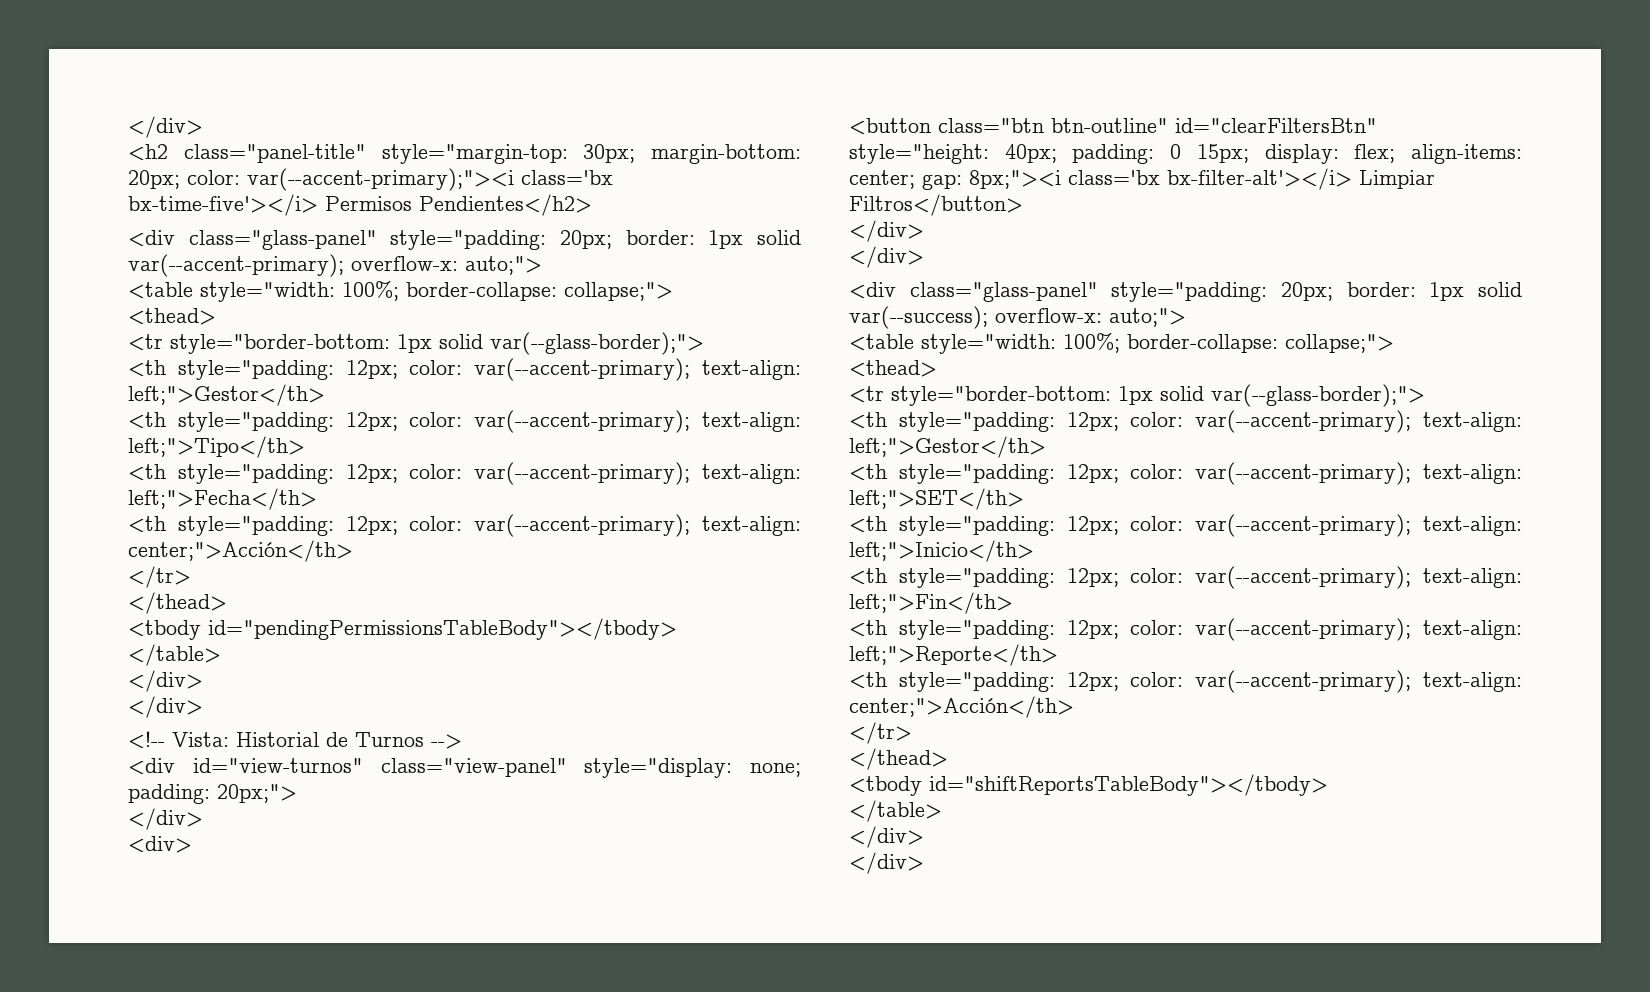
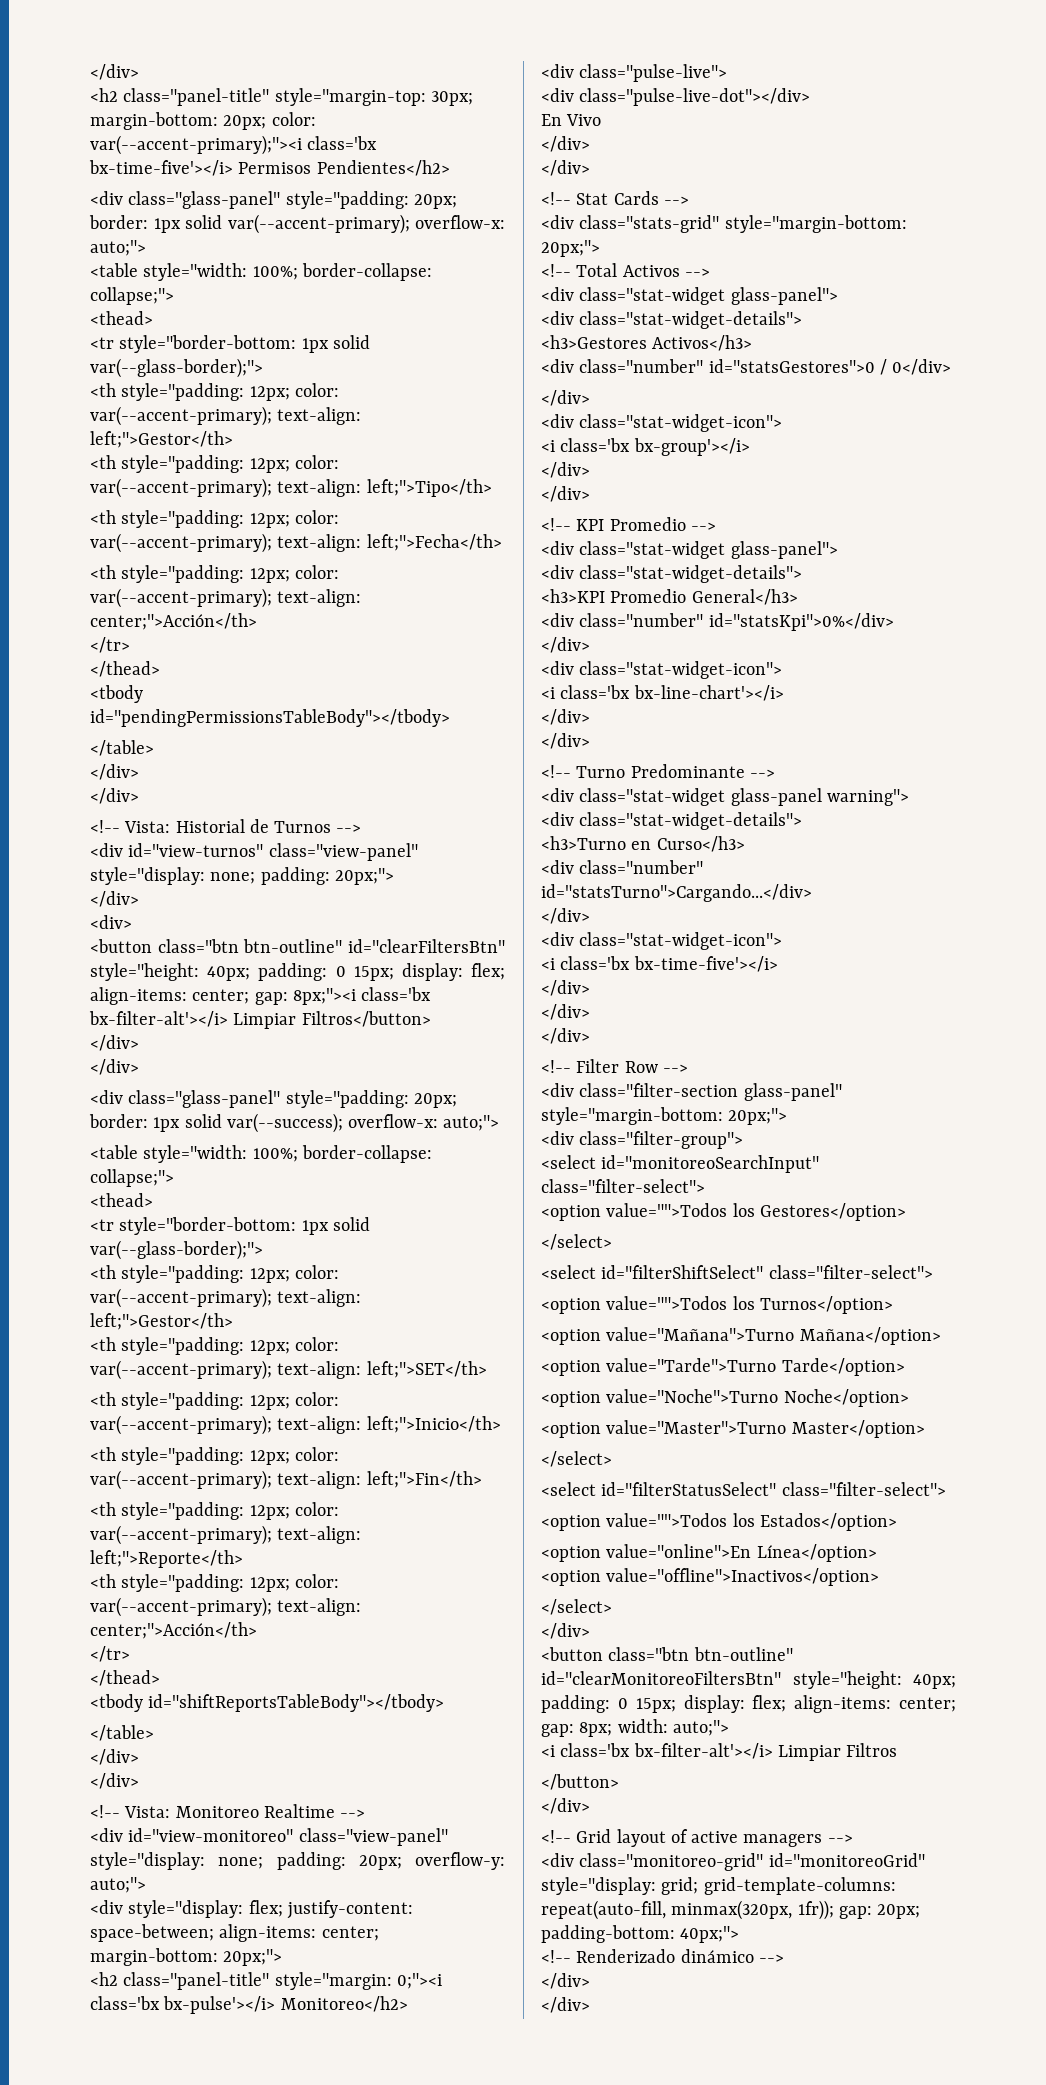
(924, 863) none -> [90,1804,366,1818] [90,1828,448,1846] [90,1852,505,1870] [90,1877,146,1893] [90,1900,413,1919] [90,1924,379,1942] [90,1948,283,1966] [90,1972,442,1990] [90,1996,408,2014] [541,64,728,82] [541,88,811,106] [541,114,602,126] [541,136,590,152] [541,160,590,176] [541,191,689,205] [541,215,907,233] [541,240,600,257] [541,263,710,277] [541,287,838,305] [541,311,803,329] [541,335,753,351] [541,359,952,375] [541,390,590,406] [541,414,783,432] [541,438,750,456] [541,462,590,478] [541,486,590,502] [541,517,716,531] [541,541,838,559] [541,565,803,583] [541,589,798,605] [541,613,894,631] [541,637,590,653] [541,661,783,679] [541,685,784,701] [541,709,590,725] [541,733,590,749] [541,764,775,778] [541,788,909,806] [541,812,803,830] [541,836,745,852] [541,860,704,874] [541,884,812,902] [541,908,590,924] [541,932,783,950] [541,956,778,972] [541,980,590,996] [541,1004,590,1020] [541,1028,590,1044] [541,1059,688,1073] [541,1083,842,1101] [541,1107,788,1125] [541,1131,744,1149] [541,1155,820,1173] [541,1179,705,1193] [541,1203,906,1221] [541,1234,612,1250] [541,1265,933,1279] [541,1296,893,1314] [541,1327,941,1345] [541,1358,905,1376] [541,1389,909,1407] [541,1420,925,1438] [541,1451,612,1467] [541,1482,946,1496] [541,1513,897,1531] [541,1544,877,1562] [541,1568,880,1586] [541,1599,612,1615] [541,1623,590,1639] [541,1647,793,1661] [541,1671,956,1689] [541,1695,956,1713] [541,1719,729,1737] [541,1743,898,1761] [541,1774,619,1790] [541,1798,590,1814] [541,1829,853,1847] [541,1853,925,1871] [541,1877,896,1895] [541,1900,921,1920] [541,1925,740,1943] [541,1949,784,1963] [541,1973,590,1989] [541,1997,590,2013] // <!-- Vista: Monitoreo Realtime --> // <div id="view-monitoreo" class="view-panel" style="display: none; padding: 20px; overflow-y: auto;"> // <div style="display: flex; justify-content: space-between; align-items: center; margin-bottom: 20px;"> // <h2 class="panel-title" style="margin: 0;"><i class='bx bx-pulse'></i> Monitoreo</h2> // <div class="pulse-live"> // <div class="pulse-live-dot"></div> // En Vivo // </div> // </div> // <!-- Stat Cards --> // <div class="stats-grid" style="margin-bottom: 20px;"> // <!-- Total Activos --> // <div class="stat-widget glass-panel"> // <div class="stat-widget-details"> // <h3>Gestores Activos</h3> // <div class="number" id="statsGestores">0 / 0</div> // </div> // <div class="stat-widget-icon"> // <i class='bx bx-group'></i> // </div> // </div> // <!-- KPI Promedio --> // <div class="stat-widget glass-panel"> // <div class="stat-widget-details"> // <h3>KPI Promedio General</h3> // <div class="number" id="statsKpi">0%</div> // </div> // <div class="stat-widget-icon"> // <i class='bx bx-line-chart'></i> // </div> // </div> // <!-- Turno Predominante --> // <div class="stat-widget glass-panel warning"> // <div class="stat-widget-details"> // <h3>Turno en Curso</h3> // <div class="number" id="statsTurno">Cargando...</div> // </div> // <div class="stat-widget-icon"> // <i class='bx bx-time-five'></i> // </div> // </div> // </div> // <!-- Filter Row --> // <div class="filter-section glass-panel" style="margin-bottom: 20px;"> // <div class="filter-group"> // <select id="monitoreoSearchInput" class="filter-select"> // <option value="">Todos los Gestores</option> // </select> // <select id="filterShiftSelect" class="filter-select"> // <option value="">Todos los Turnos</option> // <option value="Mañana">Turno Mañana</option> // <option value="Tarde">Turno Tarde</option> // <option value="Noche">Turno Noche</option> // <option value="Master">Turno Master</option> // </select> // <select id="filterStatusSelect" class="filter-select"> // <option value="">Todos los Estados</option> // <option value="online">En Línea</option> // <option value="offline">Inactivos</option> // </select> // </div> // <button class="btn btn-outline" id="clearMonitoreoFiltersBtn" style="height: 40px; padding: 0 15px; display: flex; align-items: center; gap: 8px; width: auto;"> // <i class='bx bx-filter-alt'></i> Limpiar Filtros // </button> // </div> // <!-- Grid layout of active managers --> // <div class="monitoreo-grid" id="monitoreoGrid" style="display: grid; grid-template-columns: repeat(auto-fill, minmax(320px, 1fr)); gap: 20px; padding-bottom: 40px;"> // <!-- Renderizado dinámico --> // </div> // </div>

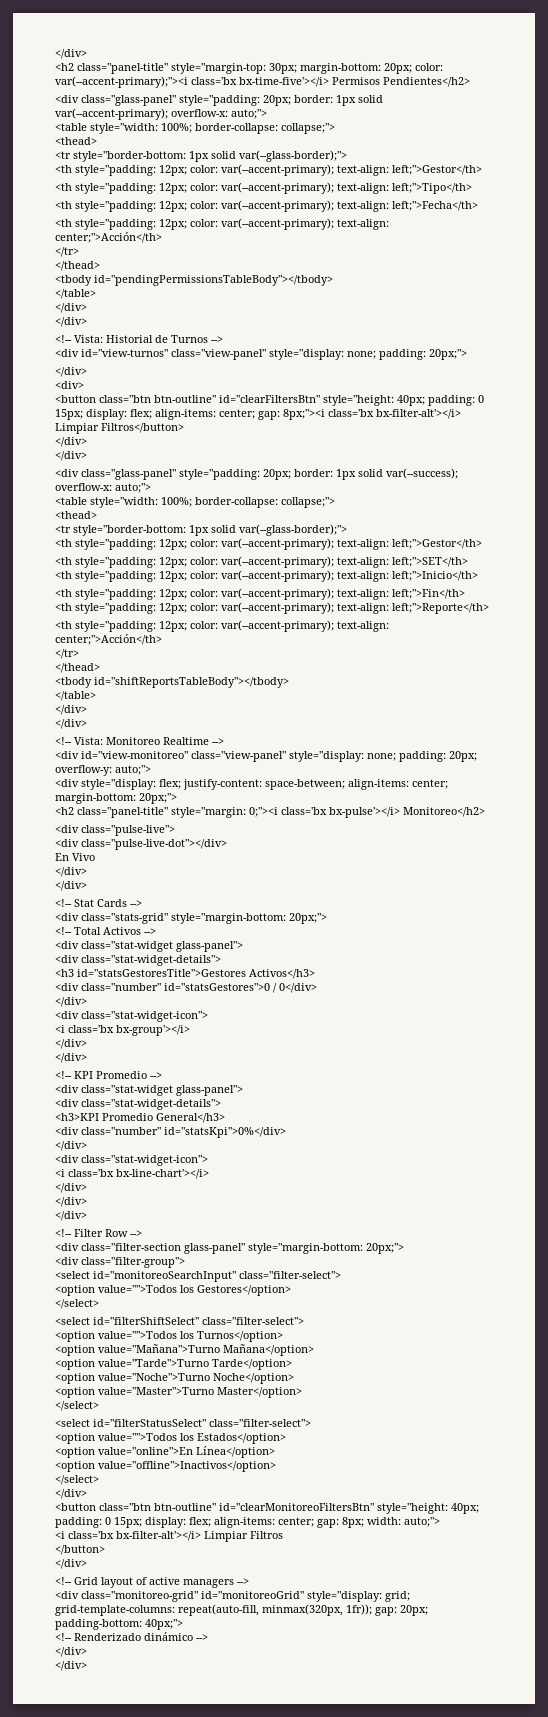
[541,335,647,349] <h3>Gestores -> [55,969,246,977] <h3 id="statsGestoresTitle">Gestores
[541,764,775,778] [541,788,909,806] [541,812,803,830] [541,836,745,852] [541,860,704,874] [541,884,812,902] [541,908,590,924] [541,932,783,950] [541,956,778,972] [541,980,590,996] [541,1004,590,1020] // <!-- Turno Predominante --> // <div class="stat-widget glass-panel warning"> // <div class="stat-widget-details"> // <h3>Turno en Curso</h3> // <div class="number" id="statsTurno">Cargando...</div> // </div> // <div class="stat-widget-icon"> // <i class='bx bx-time-five'></i> // </div> // </div> -> (87, 1202) none

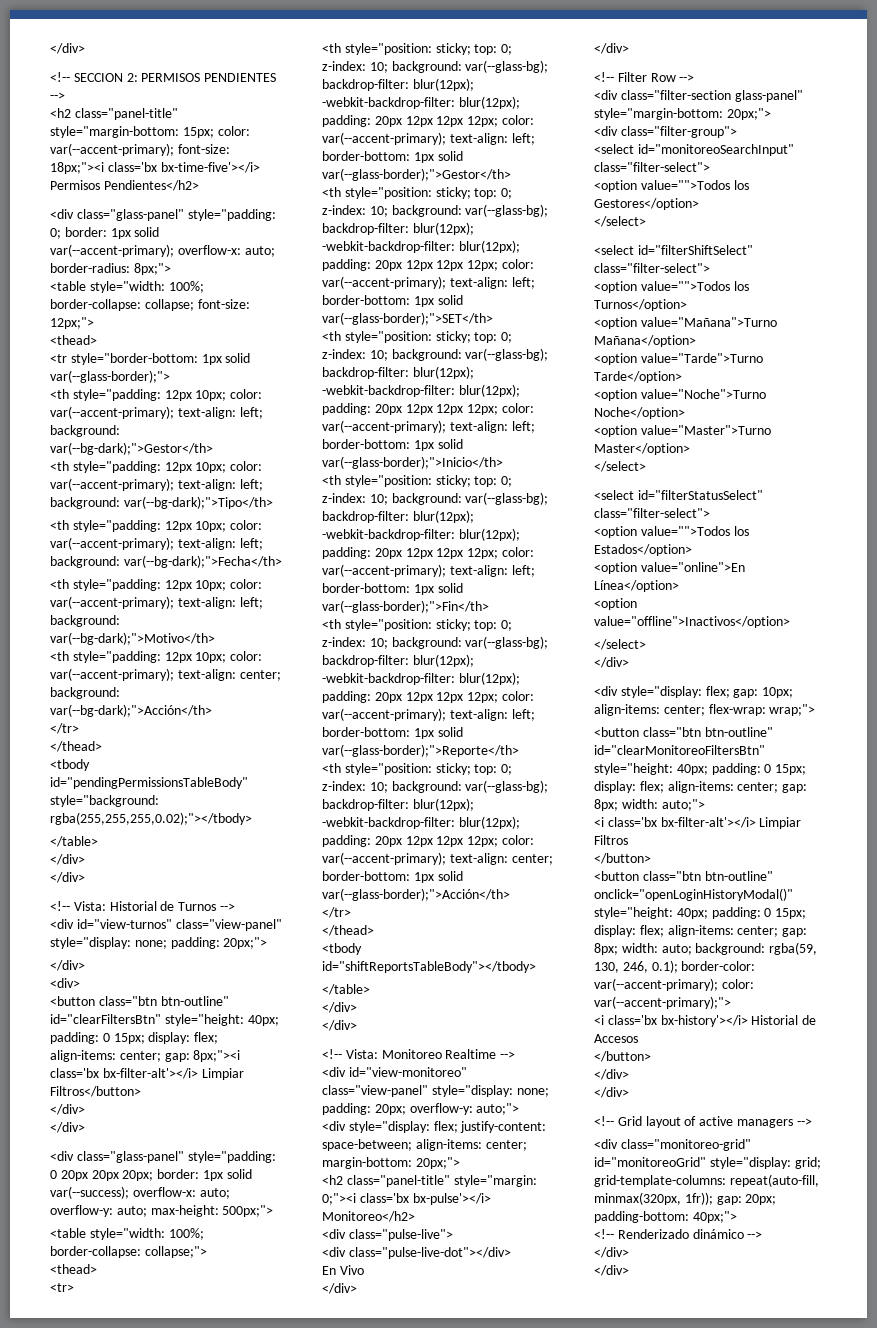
[55,49,87,59] [55,63,443,74] [55,76,188,88] </div> // <h2 class="panel-title" style="margin-top: 30px; margin-bottom: 20px; color: var(--accent-primary);"><i -> [50,43,85,54] [50,72,277,82] [50,92,65,100] [50,108,178,120] [50,126,250,138] [50,143,230,156] [50,162,104,174] </div> // <!-- SECCION 2: PERMISOS PENDIENTES --> // <h2 class="panel-title" style="margin-bottom: 15px; color: var(--accent-primary); font-size: 18px;"><i
[263,95,291,106] 20px; -> [50,228,61,239] 0;
[231,109,267,119] [55,123,335,134] [55,137,97,145] [55,150,347,162] [55,164,482,176] [55,182,472,194] [55,200,478,212] [55,218,389,230] [55,232,162,243] [55,247,79,257] [55,261,100,271] [55,275,333,286] auto;"> // <table style="width: 100%; border-collapse: collapse;"> // <thead> // <tr style="border-bottom: 1px solid var(--glass-border);"> // <th style="padding: 12px; color: var(--accent-primary); text-align: left;">Gestor</th> // <th style="padding: 12px; color: var(--accent-primary); text-align: left;">Tipo</th> // <th style="padding: 12px; color: var(--accent-primary); text-align: left;">Fecha</th> // <th style="padding: 12px; color: var(--accent-primary); text-align: center;">Acción</th> // </tr> // </thead> // <tbody id="pendingPermissionsTableBody"></tbody> -> [244,246,275,257] [50,263,171,275] [50,281,204,293] [50,299,250,311] [50,317,94,329] [50,335,97,345] [50,353,251,365] [50,370,170,383] [50,389,263,401] [50,406,263,419] [50,425,120,437] [50,442,213,455] [50,461,263,473] [50,478,263,491] [50,496,273,509] [50,520,263,532] [50,537,263,550] [50,555,282,568] [50,579,263,591] [50,596,263,609] [50,615,120,627] [50,632,215,645] [50,651,263,663] [50,668,281,681] [50,687,120,699] [50,704,212,717] [50,723,79,734] [50,741,102,752] [50,759,90,771] [50,777,248,789] [50,795,159,807] [50,812,252,825] auto; border-radius: 8px;"> // <table style="width: 100%; border-collapse: collapse; font-size: 12px;"> // <thead> // <tr style="border-bottom: 1px solid var(--glass-border);"> // <th style="padding: 12px 10px; color: var(--accent-primary); text-align: left; background: var(--bg-dark);">Gestor</th> // <th style="padding: 12px 10px; color: var(--accent-primary); text-align: left; background: var(--bg-dark);">Tipo</th> // <th style="padding: 12px 10px; color: var(--accent-primary); text-align: left; background: var(--bg-dark);">Fecha</th> // <th style="padding: 12px 10px; color: var(--accent-primary); text-align: left; background: var(--bg-dark);">Motivo</th> // <th style="padding: 12px 10px; color: var(--accent-primary); text-align: center; background: var(--bg-dark);">Acción</th> // </tr> // </thead> // <tbody id="pendingPermissionsTableBody" style="background: rgba(255,255,255,0.02);"></tbody>
(260, 474) none -> [50,1170,119,1181] 0 20px 20px
[115,483,151,493] [55,497,335,508] [55,511,97,519] [55,524,347,536] [55,538,482,550] [55,556,468,568] [55,570,478,582] [55,588,465,600] [55,602,489,614] [55,620,389,632] [55,634,162,645] auto;"> // <table style="width: 100%; border-collapse: collapse;"> // <thead> // <tr style="border-bottom: 1px solid var(--glass-border);"> // <th style="padding: 12px; color: var(--accent-primary); text-align: left;">Gestor</th> // <th style="padding: 12px; color: var(--accent-primary); text-align: left;">SET</th> // <th style="padding: 12px; color: var(--accent-primary); text-align: left;">Inicio</th> // <th style="padding: 12px; color: var(--accent-primary); text-align: left;">Fin</th> // <th style="padding: 12px; color: var(--accent-primary); text-align: left;">Reporte</th> // <th style="padding: 12px; color: var(--accent-primary); text-align: center;">Acción</th> -> [199,1188,230,1199] [50,1205,274,1217] [50,1228,204,1240] [50,1246,207,1258] [50,1264,97,1274] [50,1283,74,1292] [322,43,513,55] [322,60,549,73] [322,78,474,91] [322,96,520,109] [322,115,534,127] [322,132,535,145] [322,151,463,163] [322,168,511,181] [322,187,513,199] [322,204,549,217] [322,222,474,235] [322,240,520,253] [322,259,534,271] [322,276,535,289] [322,295,463,307] [322,312,493,325] [322,331,513,343] [322,348,549,361] [322,366,474,379] [322,384,520,397] [322,403,534,415] [322,420,535,433] [322,439,463,451] [322,456,503,469] [322,475,513,487] [322,492,549,505] [322,510,474,523] [322,528,520,541] [322,547,534,559] [322,564,535,577] [322,583,463,595] [322,600,489,613] [322,619,513,631] [322,636,549,649] [322,654,474,667] [322,672,520,685] [322,691,534,703] [322,708,535,721] [322,727,463,739] [322,744,519,757] [322,763,513,775] [322,780,549,793] [322,798,474,811] [322,816,520,829] [322,835,534,847] [322,852,553,865] [322,871,463,883] [322,888,510,901] auto; overflow-y: auto; max-height: 500px;"> // <table style="width: 100%; border-collapse: collapse;"> // <thead> // <tr> // <th style="position: sticky; top: 0; z-index: 10; background: var(--glass-bg); backdrop-filter: blur(12px); -webkit-backdrop-filter: blur(12px); padding: 20px 12px 12px 12px; color: var(--accent-primary); text-align: left; border-bottom: 1px solid var(--glass-border);">Gestor</th> // <th style="position: sticky; top: 0; z-index: 10; background: var(--glass-bg); backdrop-filter: blur(12px); -webkit-backdrop-filter: blur(12px); padding: 20px 12px 12px 12px; color: var(--accent-primary); text-align: left; border-bottom: 1px solid var(--glass-border);">SET</th> // <th style="position: sticky; top: 0; z-index: 10; background: var(--glass-bg); backdrop-filter: blur(12px); -webkit-backdrop-filter: blur(12px); padding: 20px 12px 12px 12px; color: var(--accent-primary); text-align: left; border-bottom: 1px solid var(--glass-border);">Inicio</th> // <th style="position: sticky; top: 0; z-index: 10; background: var(--glass-bg); backdrop-filter: blur(12px); -webkit-backdrop-filter: blur(12px); padding: 20px 12px 12px 12px; color: var(--accent-primary); text-align: left; border-bottom: 1px solid var(--glass-border);">Fin</th> // <th style="position: sticky; top: 0; z-index: 10; background: var(--glass-bg); backdrop-filter: blur(12px); -webkit-backdrop-filter: blur(12px); padding: 20px 12px 12px 12px; color: var(--accent-primary); text-align: left; border-bottom: 1px solid var(--glass-border);">Reporte</th> // <th style="position: sticky; top: 0; z-index: 10; background: var(--glass-bg); backdrop-filter: blur(12px); -webkit-backdrop-filter: blur(12px); padding: 20px 12px 12px 12px; color: var(--accent-primary); text-align: center; border-bottom: 1px solid var(--glass-border);">Acción</th>
[55,899,142,907] [55,913,327,924] [55,927,156,935] [55,941,243,952] [55,955,221,966] [55,969,315,979] [55,983,317,993] [55,997,87,1007] [55,1011,208,1022] [55,1025,190,1036] [55,1039,87,1049] [55,1053,87,1063] [55,1071,162,1079] [55,1085,243,1096] [55,1099,221,1110] [55,1113,225,1123] [55,1127,286,1138] [55,1141,87,1151] [55,1155,208,1166] [55,1169,209,1179] [55,1183,87,1193] [55,1197,87,1207] [55,1211,87,1221] // <!-- Stat Cards --> // <div class="stats-grid" style="margin-bottom: 20px;"> // <!-- Total Activos --> // <div class="stat-widget glass-panel"> // <div class="stat-widget-details"> // <h3 id="statsGestoresTitle">Gestores Activos</h3> // <div class="number" id="statsGestores">0 / 0</div> // </div> // <div class="stat-widget-icon"> // <i class='bx bx-group'></i> // </div> // </div> // <!-- KPI Promedio --> // <div class="stat-widget glass-panel"> // <div class="stat-widget-details"> // <h3>KPI Promedio General</h3> // <div class="number" id="statsKpi">0%</div> // </div> // <div class="stat-widget-icon"> // <i class='bx bx-line-chart'></i> // </div> // </div> // </div> -> (629, 48) none
(87, 1494) none -> [594,686,794,698] [594,704,816,716] // <div style="display: flex; gap: 10px; align-items: center; flex-wrap: wrap;">
(105, 1550) none -> [594,871,773,881] [594,888,793,901] [594,907,807,919] [594,925,808,937] [594,942,818,955] [594,960,756,973] [594,978,754,991] [594,996,731,1009] [594,1015,817,1027] [594,1034,638,1043] [594,1051,651,1062] [594,1069,629,1080] // <button class="btn btn-outline" onclick="openLoginHistoryModal()" style="height: 40px; padding: 0 15px; display: flex; align-items: center; gap: 8px; width: auto; background: rgba(59, 130, 246, 0.1); border-color: var(--accent-primary); color: var(--accent-primary);"> // <i class='bx bx-history'></i> Historial de Accesos // </button> // </div>

